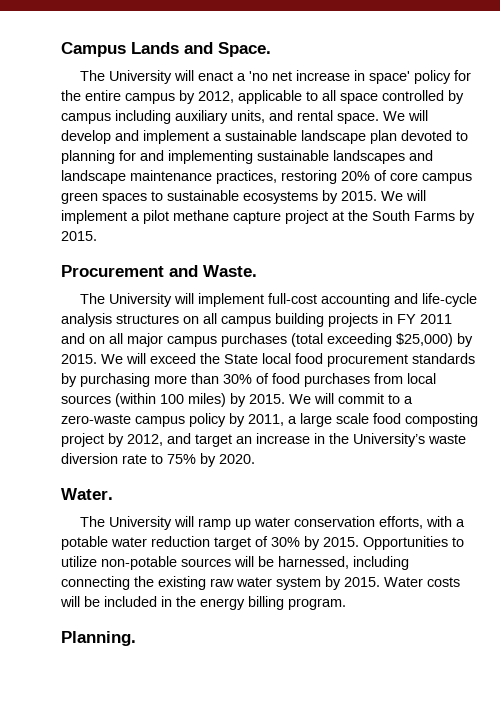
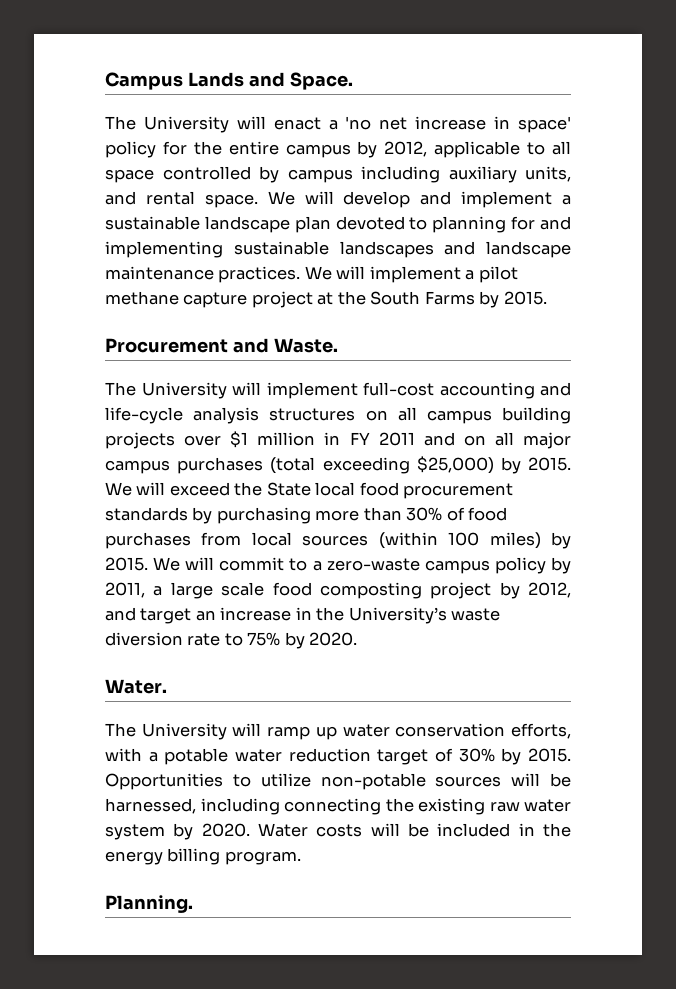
[216,170,472,184] [61,190,377,204] practices, restoring 20% of core campus green spaces to sustainable ecosystems by 2015. -> [218,266,301,283] practices.
(378, 320) none -> [184,431,316,448] over $1 million
[344,577,380,587] 2015. -> [201,823,250,837] 2020.

